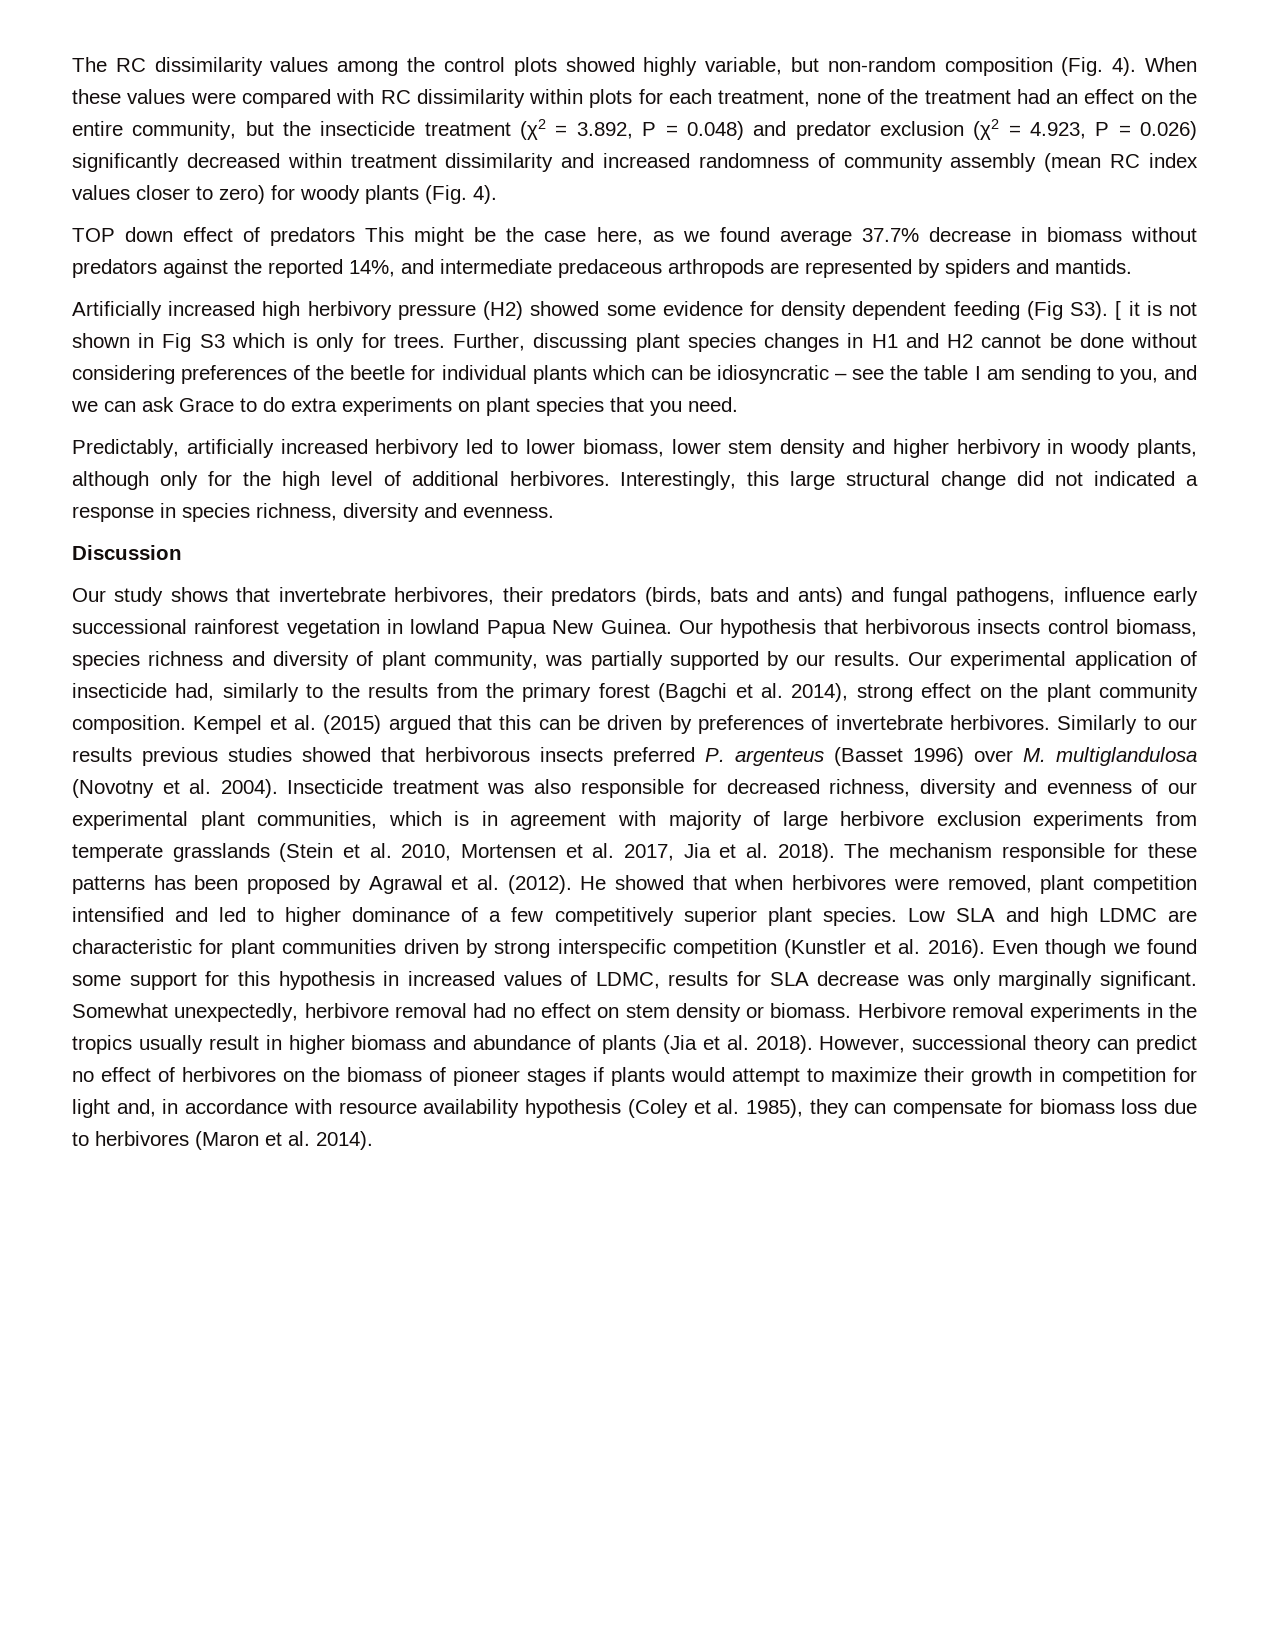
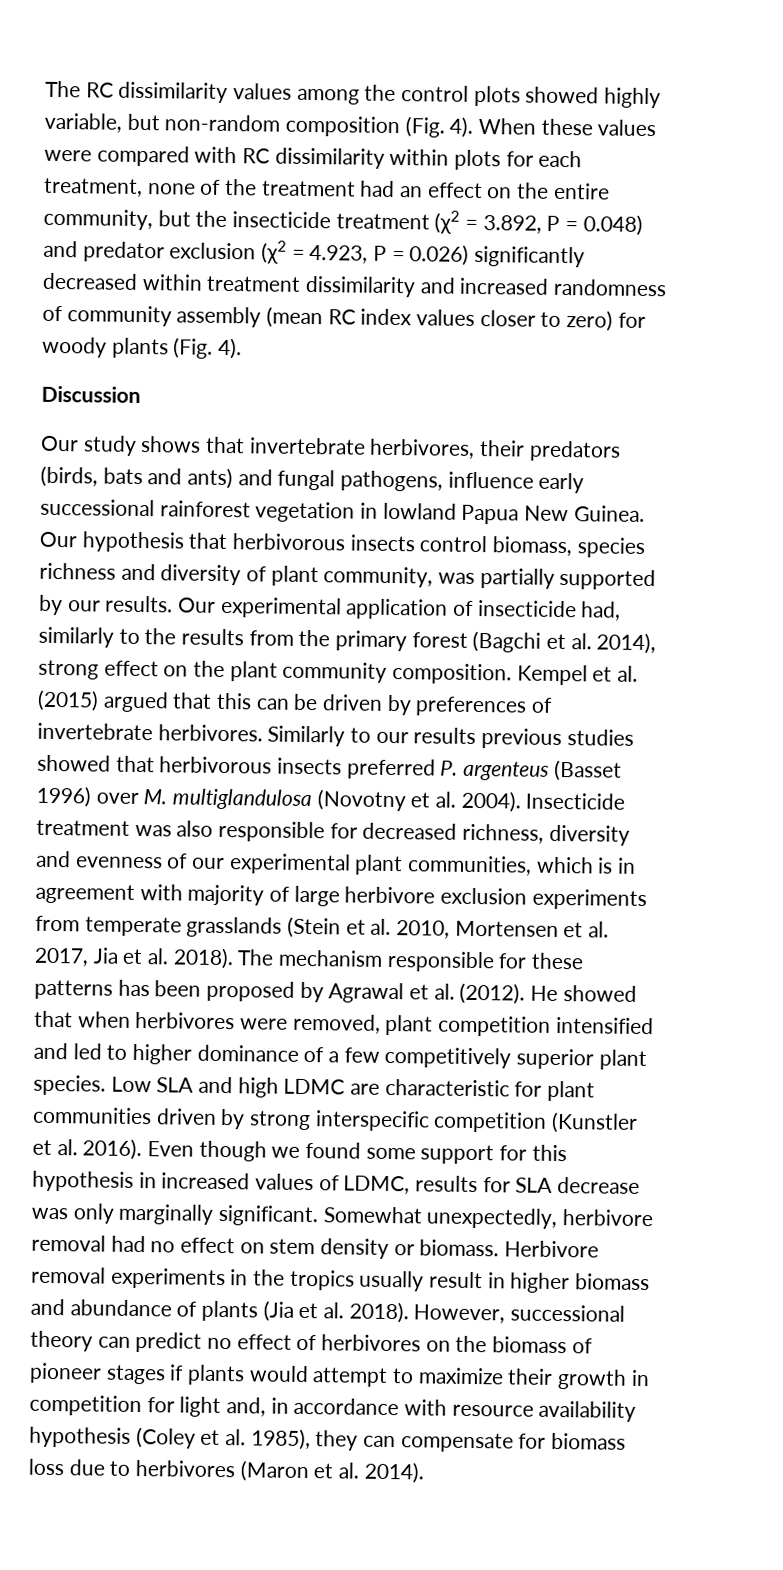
[72,227,1198,246] [72,259,1132,278] [72,301,1197,320] [72,333,1197,352] [72,365,1197,384] [71,397,738,416] [72,439,1197,458] [72,471,1199,490] [72,503,554,522] // TOP down effect of predators This might be the case here, as we found average 37.7% decrease in biomass without predators against the reported 14%, and intermediate predaceous arthropods are represented by spiders and mantids. // Artificially increased high herbivory pressure (H2) showed some evidence for density dependent feeding (Fig S3). [ it is not shown in Fig S3 which is only for trees. Further, discussing plant species changes in H1 and H2 cannot be done without considering preferences of the beetle for individual plants which can be idiosyncratic – see the table I am sending to you, and we can ask Grace to do extra experiments on plant species that you need. // Predictably, artificially increased herbivory led to lower biomass, lower stem density and higher herbivory in woody plants, although only for the high level of additional herbivores. Interestingly, this large structural change did not indicated a response in species richness, diversity and evenness. -> (243, 348) none

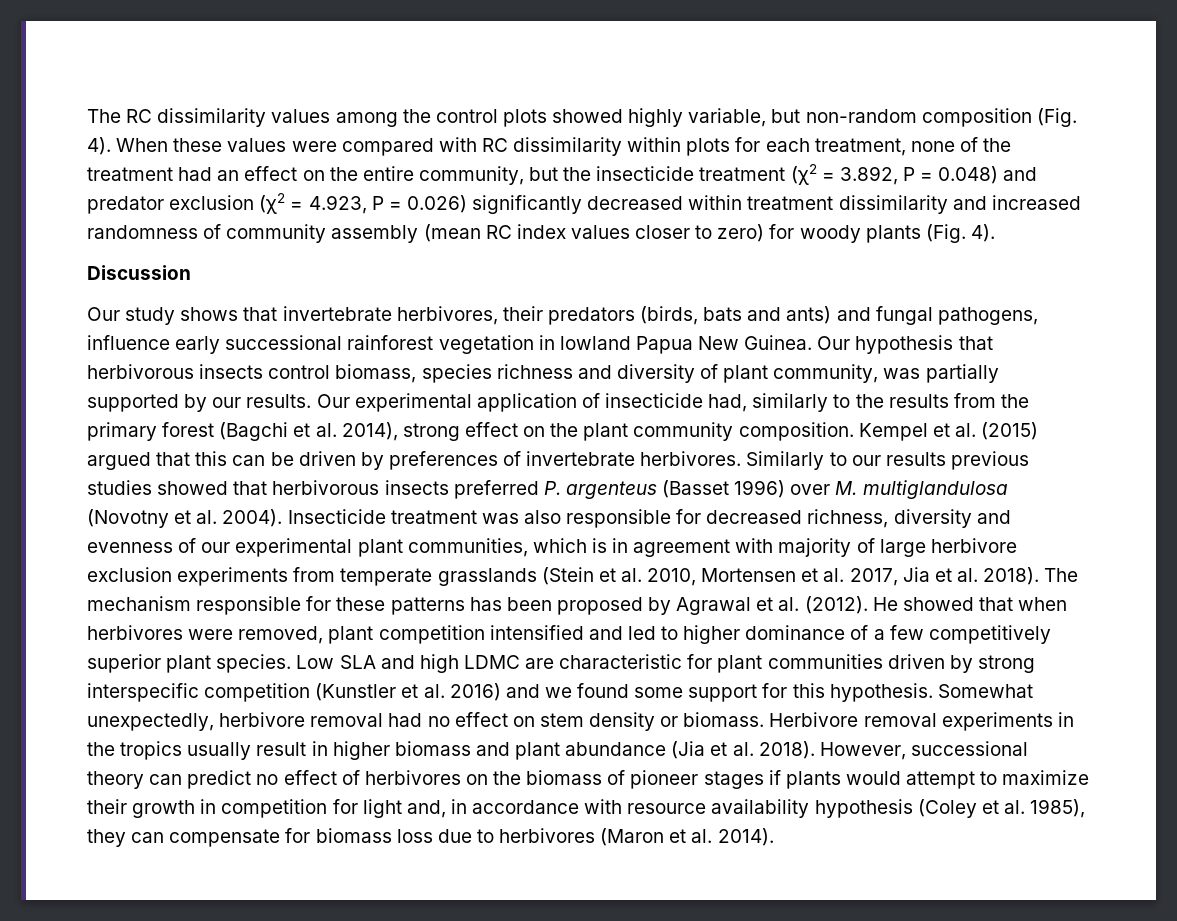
[82,1138,267,1162] 2016). Even though -> [449,683,540,701] 2016) and
[32,1170,641,1195] [31,1203,319,1227] hypothesis in increased values of LDMC, results for SLA decrease was only marginally significant. -> [829,683,933,702] hypothesis.
[69,1299,259,1322] abundance of plants -> [515,742,667,760] plant abundance

